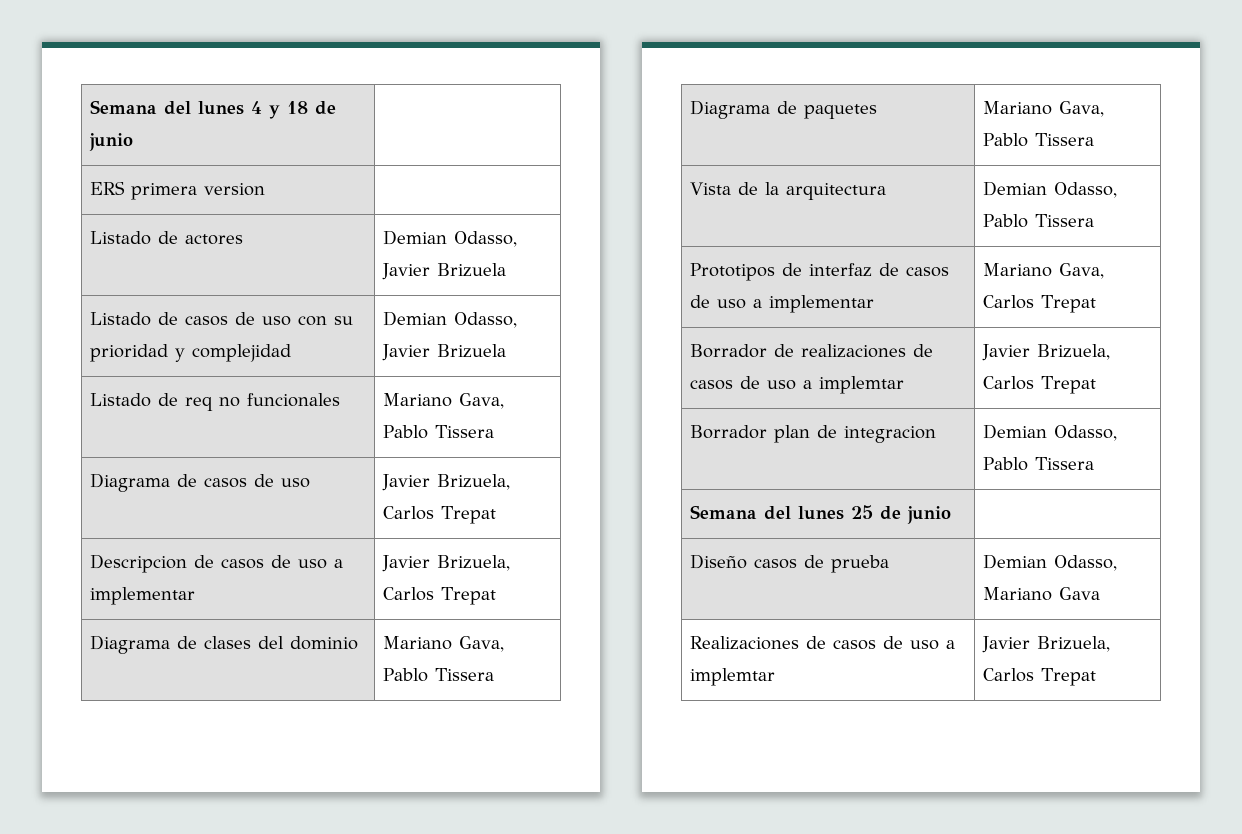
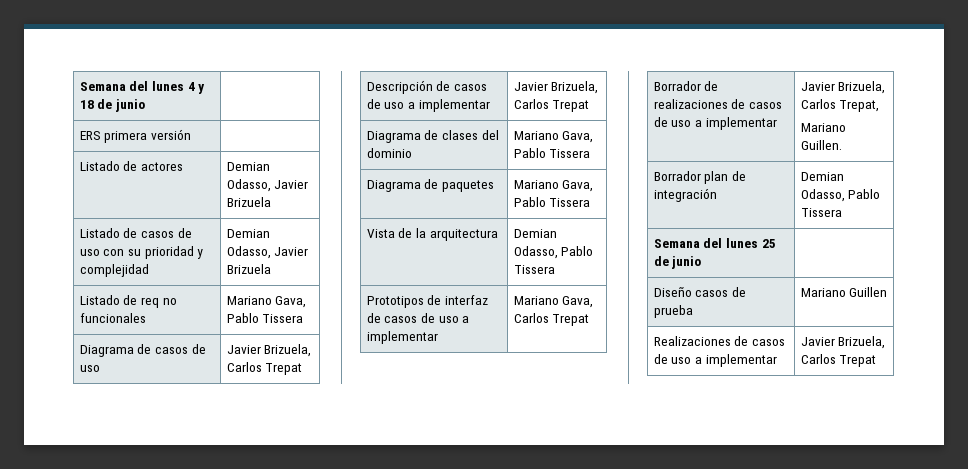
[204,183,266,196] version -> [150,129,191,140] versión
[90,554,188,573] Descripcion -> [366,80,433,94] Descripción
[819,376,905,394] [982,344,1111,361] [983,376,1097,394] implemtar | Javier Brizuela, Carlos Trepat -> [705,117,777,130] [800,81,886,94] [800,99,880,112] [800,123,846,132] [800,140,842,150] implementar | Javier Brizuela, Carlos Trepat, // Mariano Guillen.
[844,426,937,443] integracion -> [653,188,717,202] integración
[983,554,1118,571] [983,587,1101,601] Demian Odasso, Mariano Gava -> [800,287,888,297] Mariano Guillen
[690,668,776,686] implemtar -> [705,354,777,367] implementar

